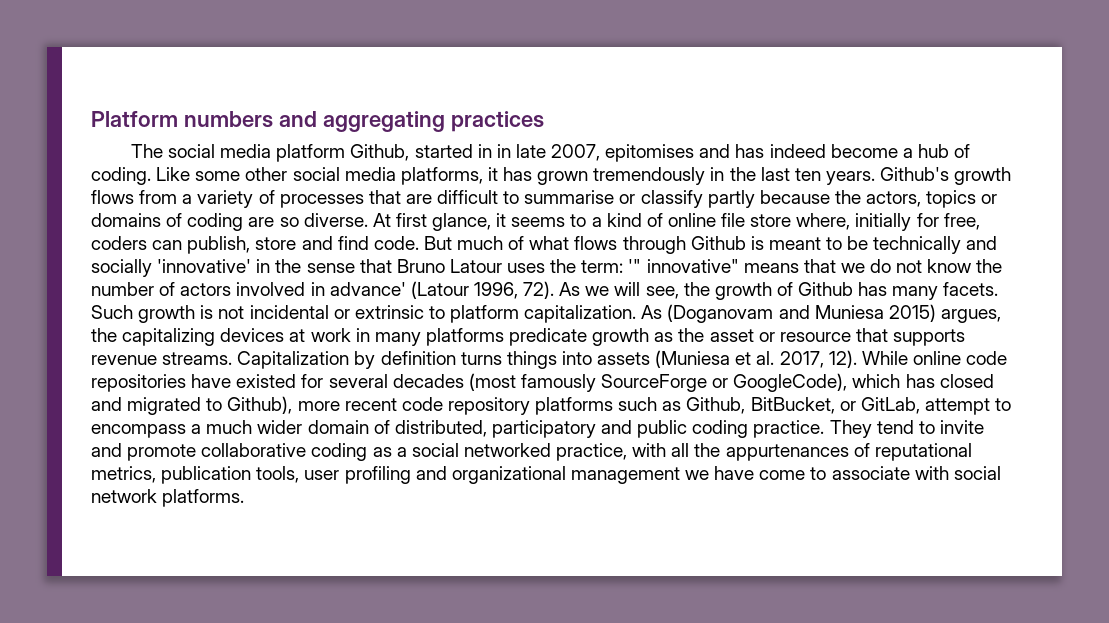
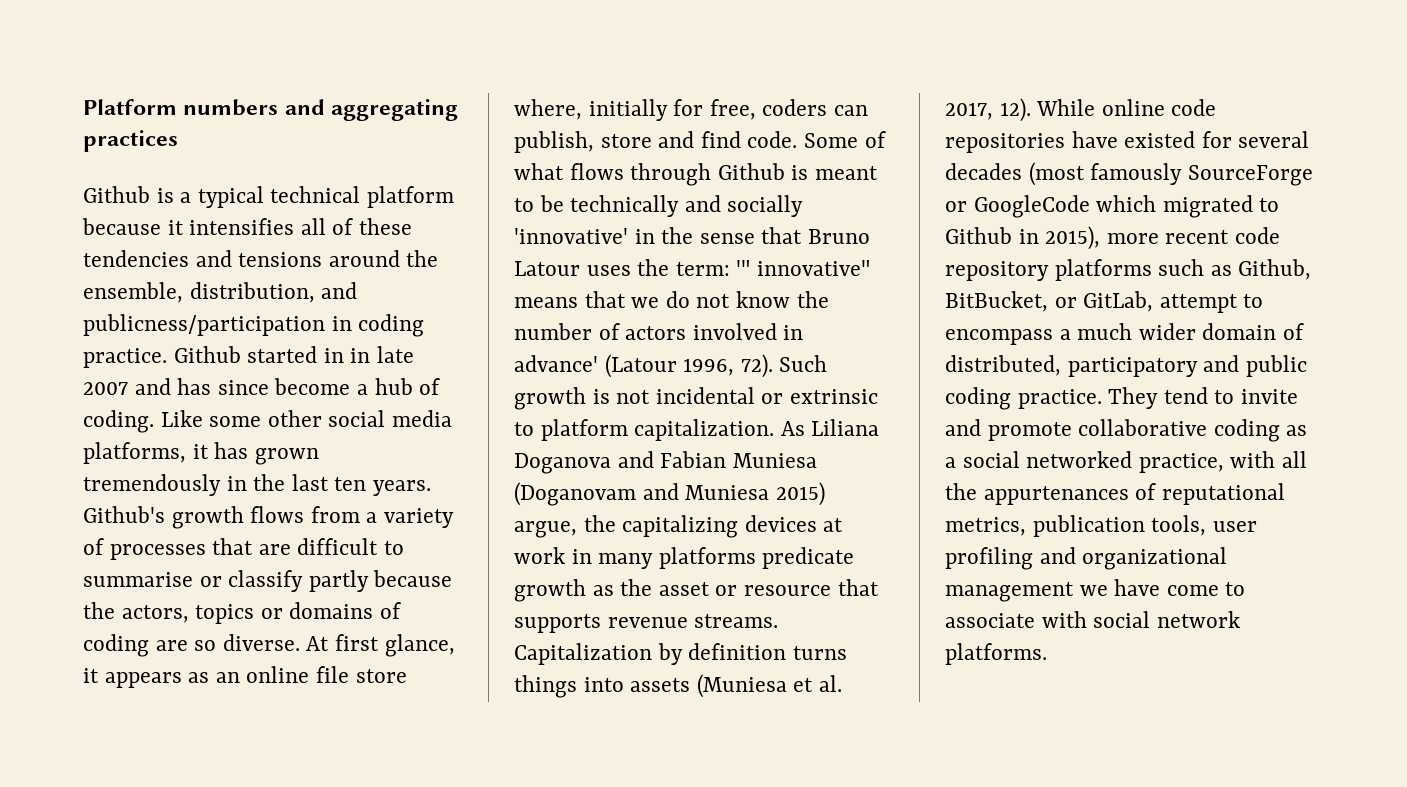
[130,144,410,162] The social media platform Github, -> [83,186,455,208] [82,218,413,235] [83,250,439,267] [83,282,358,303] [83,314,425,337] [83,346,241,368] Github is a typical technical platform because it intensifies all of these tendencies and tensions around the ensemble, distribution, and publicness/participation in coding practice. Github
[551,144,695,162] 2007, epitomises -> [83,382,128,395] 2007
[769,144,826,158] indeed -> [217,380,269,395] since
[511,213,663,227] seems to a kind of -> [104,672,240,688] appears as an
[423,236,504,250] But much -> [804,133,859,148] Some
[559,282,999,300] As we will see, the growth of Github has many facets. -> (773, 366) none
(663, 312) none -> [811,419,880,436] [514,451,817,474] Liliana Doganova and Fabian Muniesa
[940,309,1001,323] argues, -> [514,521,577,538] argue,
[733,373,994,392] [91,396,293,415] GoogleCode), which has closed and migrated to Github), -> [973,195,1280,218] [945,226,1101,250] GoogleCode which migrated to Github in 2015),

